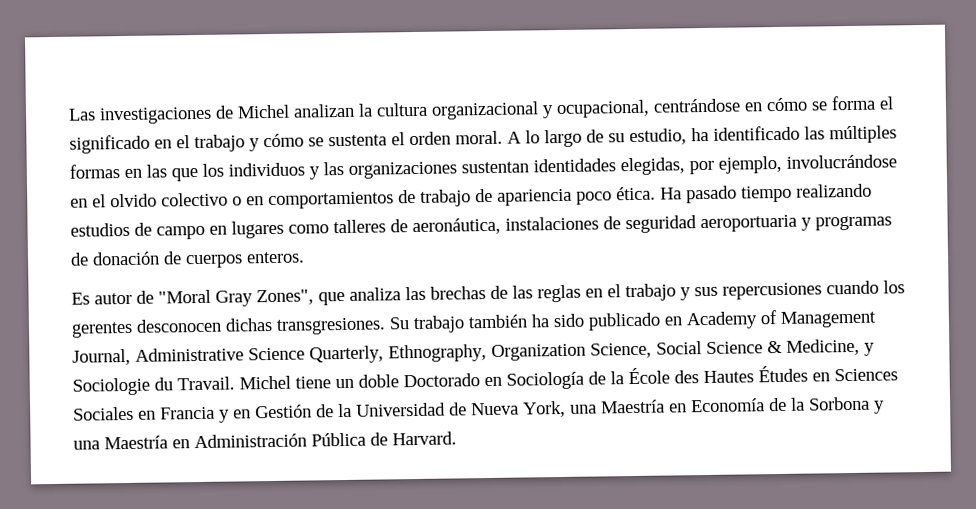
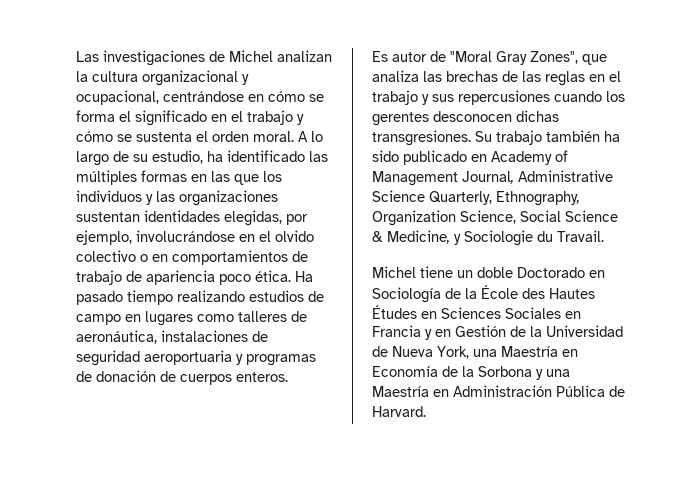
(235, 383) none -> (604, 236) //

